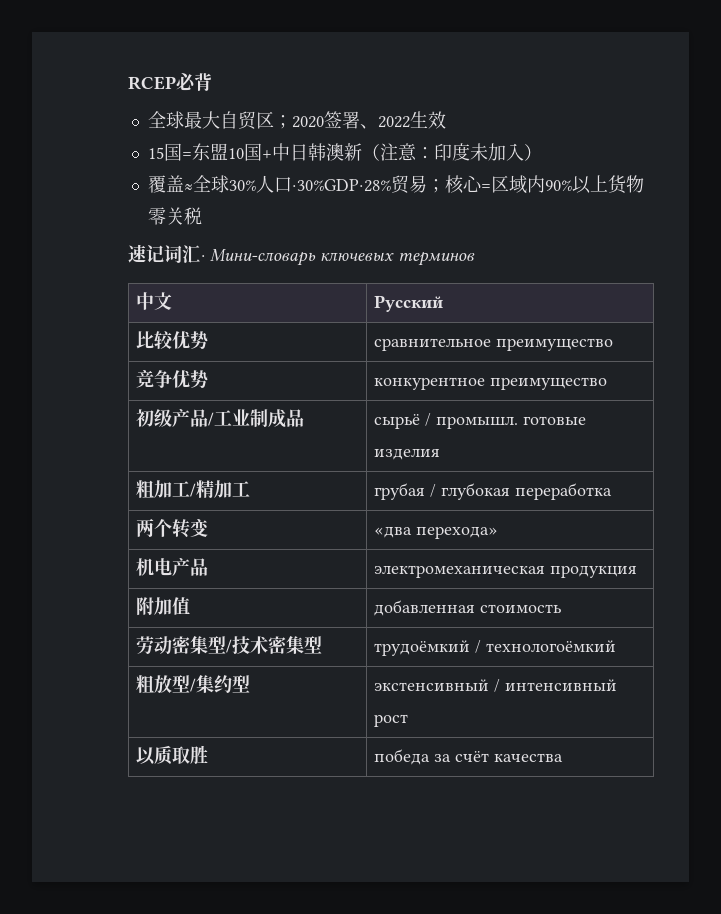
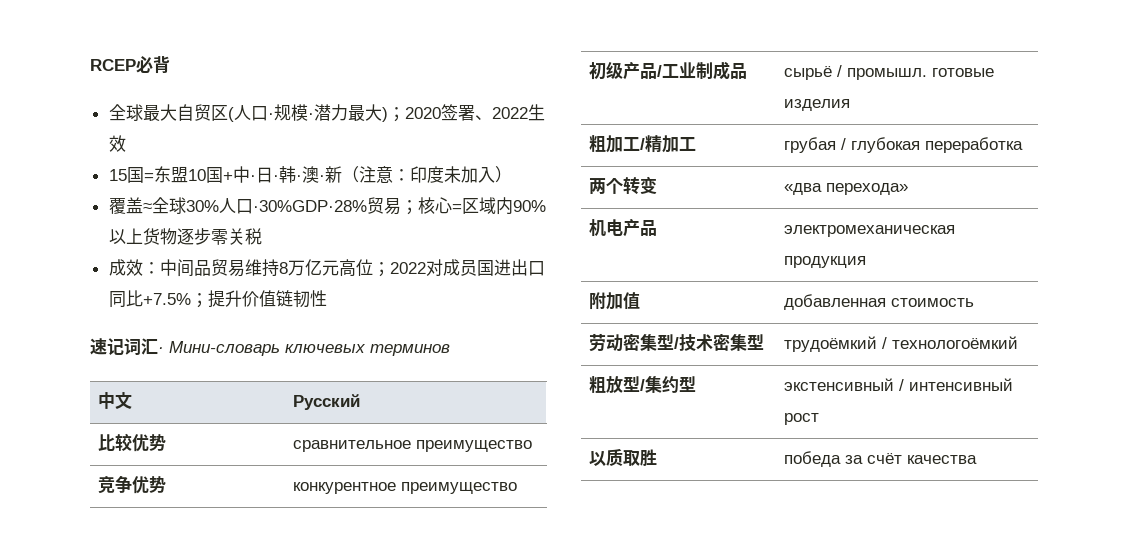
(274, 120) none -> [227,104,388,122] (人口·规模·潜力最大)
[289,143,344,161] 日韩澳 -> [249,166,325,183] ·日·韩·澳·
(644, 184) none -> [176,228,211,245] 逐步
(202, 216) none -> [108,259,545,277] [108,290,327,308] // 成效：中间品贸易维持8万亿元高位；2022对成员国进出口同比+7.5%；提升价值链韧性

